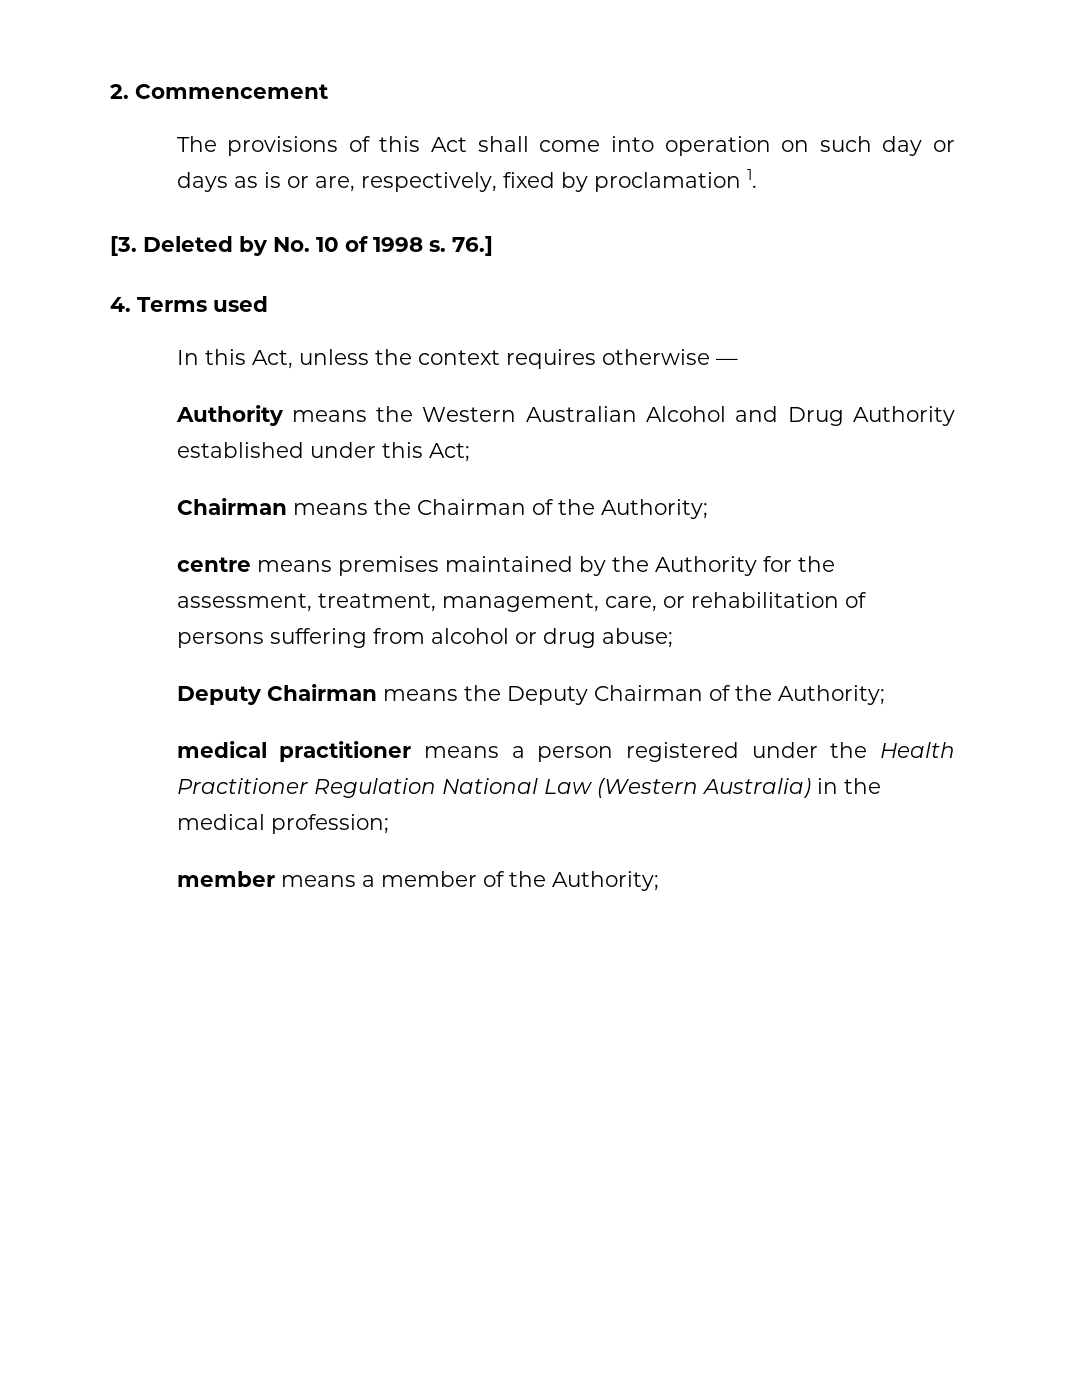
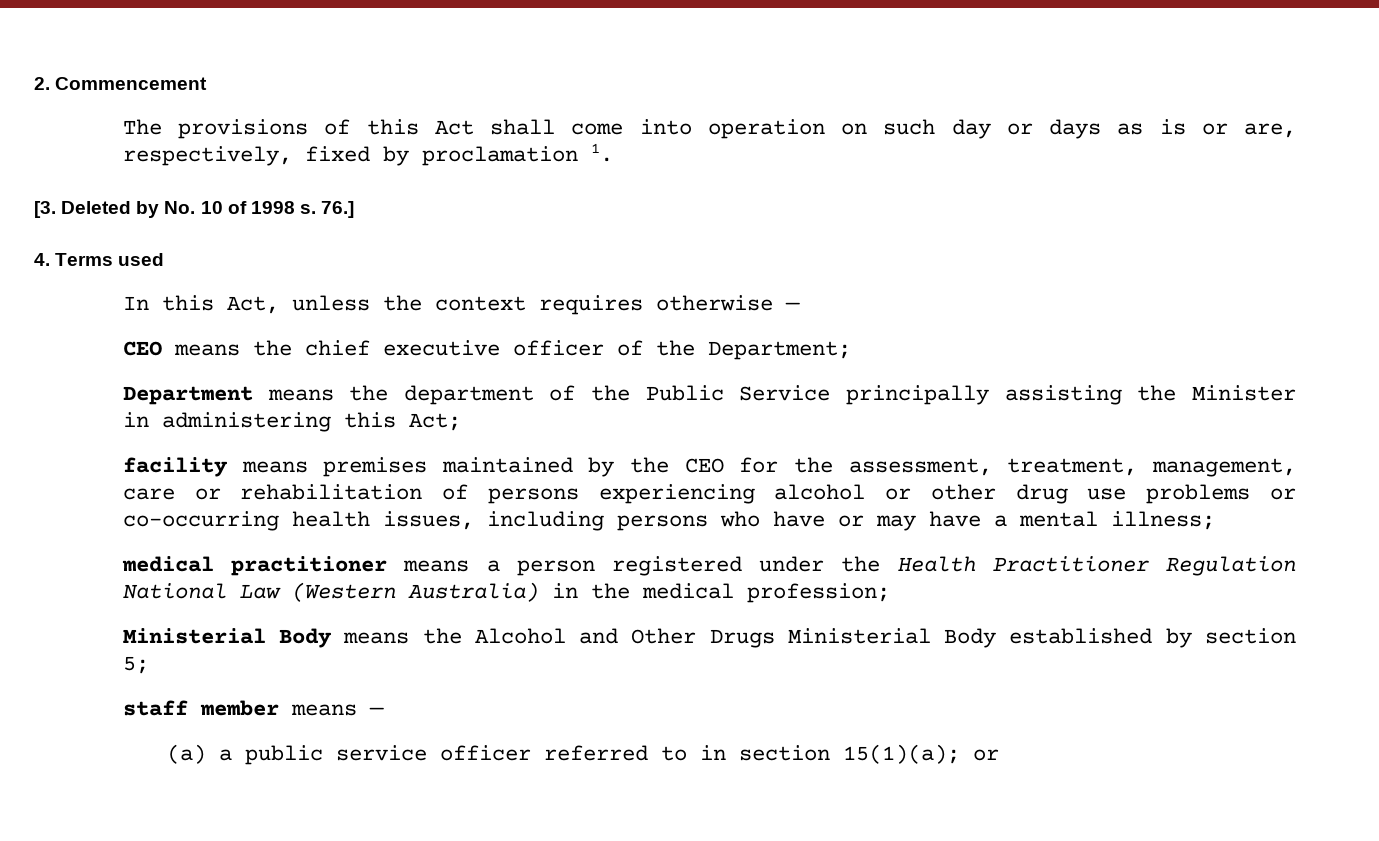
[175,405,956,426] [176,442,470,462] [176,498,708,519] [176,557,251,572] Authority means the Western Australian Alcohol and Drug Authority established under this Act; // Chairman means the Chairman of the Authority; // centre -> [122,340,851,360] [122,385,1296,405] [122,412,461,432] [122,457,228,477] CEO means the chief executive officer of the Department; // Department means the department of the Public Service principally assisting the Minister in administering this Act; // facility
[654,556,757,576] Authority -> [684,458,724,473] CEO
[604,596,657,612] care, -> [122,488,175,500] care
[269,628,673,648] [176,684,885,705] suffering from alcohol or drug abuse; // Deputy Chairman means the Deputy Chairman of the Authority; -> [598,484,1296,504] [122,511,1215,531] experiencing alcohol or other drug use problems or co-occurring health issues, including persons who have or may have a mental illness;
[176,871,659,891] member means a member of the Authority; -> [122,628,1296,648] [122,656,149,674] [122,700,384,716] [167,744,1000,765] Ministerial Body means the Alcohol and Other Drugs Ministerial Body established by section 5; // staff member means — // (a) a public service officer referred to in section 15(1)(a); or

